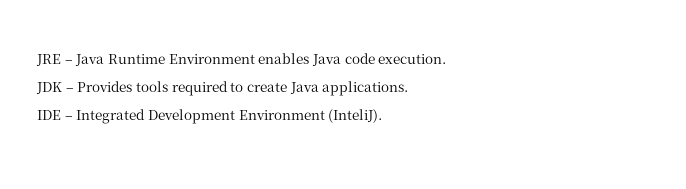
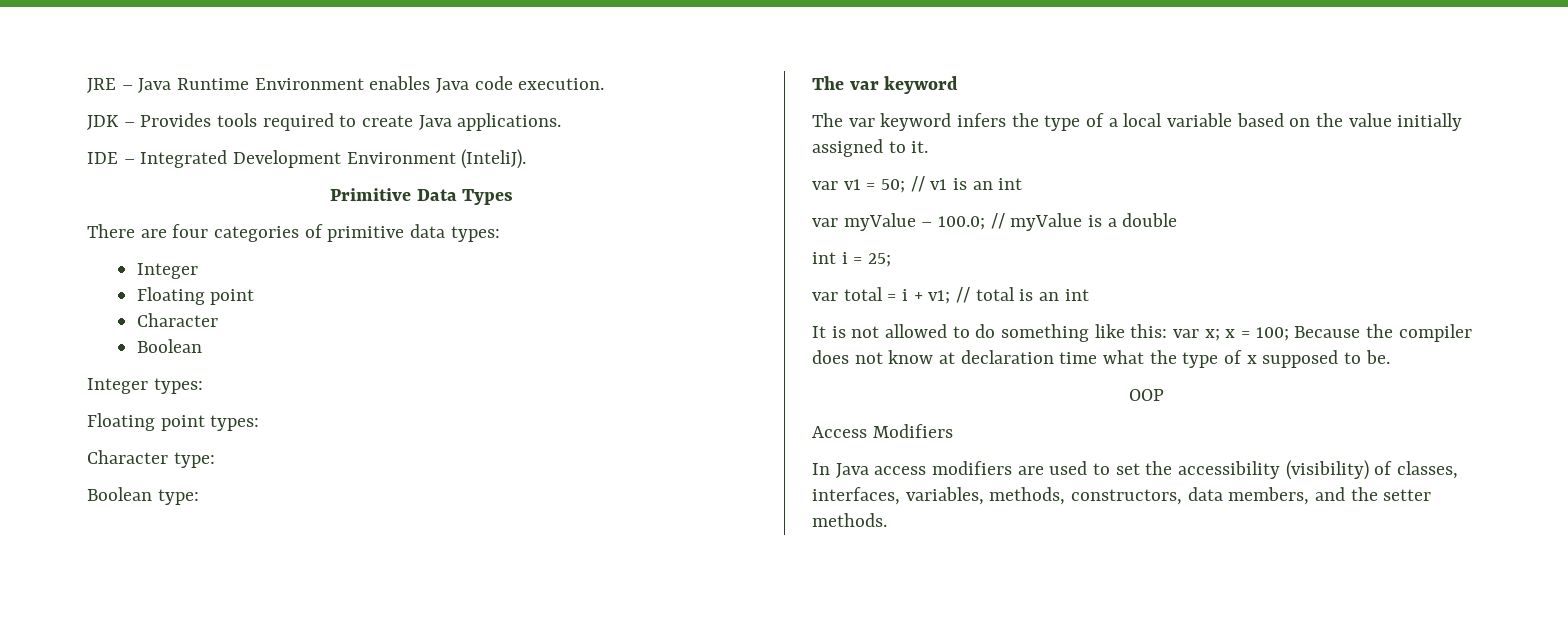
(383, 116) none -> [329,188,514,205] [87,224,500,242] [136,263,198,279] [136,287,255,305] [136,313,218,327] [136,339,202,353] [87,378,203,394] [87,413,260,431] [87,450,215,468] [87,487,199,505] [812,76,959,94] [812,113,1463,131] [812,139,929,157] [812,176,1023,193] [812,213,1178,231] [812,252,892,267] [812,287,1089,304] [812,324,1472,342] [812,350,1390,368] [1129,389,1164,401] [812,424,953,438] [812,460,1459,480] [812,487,1432,505] [812,513,887,527] // Primitive Data Types // There are four categories of primitive data types: // Integer // Floating point // Character // Boolean // Integer types: // Floating point types: // Character type: // Boolean type: // The var keyword // The var keyword infers the type of a local variable based on the value initially assigned to it. // var v1 = 50; // v1 is an int // var myValue – 100.0; // myValue is a double // int i = 25; // var total = i + v1; // total is an int // It is not allowed to do something like this: var x; x = 100; Because the compiler does not know at declaration time what the type of x supposed to be. // OOP // Access Modifiers // In Java access modifiers are used to set the accessibility (visibility) of classes, interfaces, variables, methods, constructors, data members, and the setter methods.

